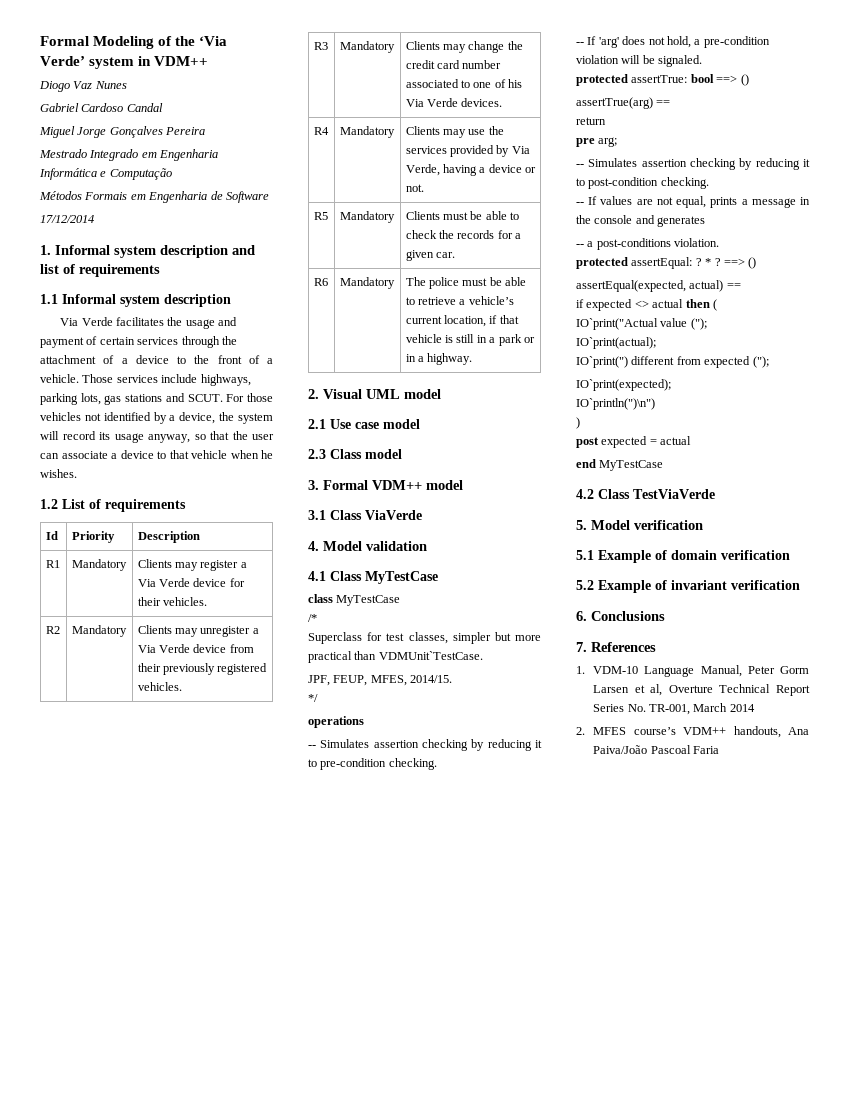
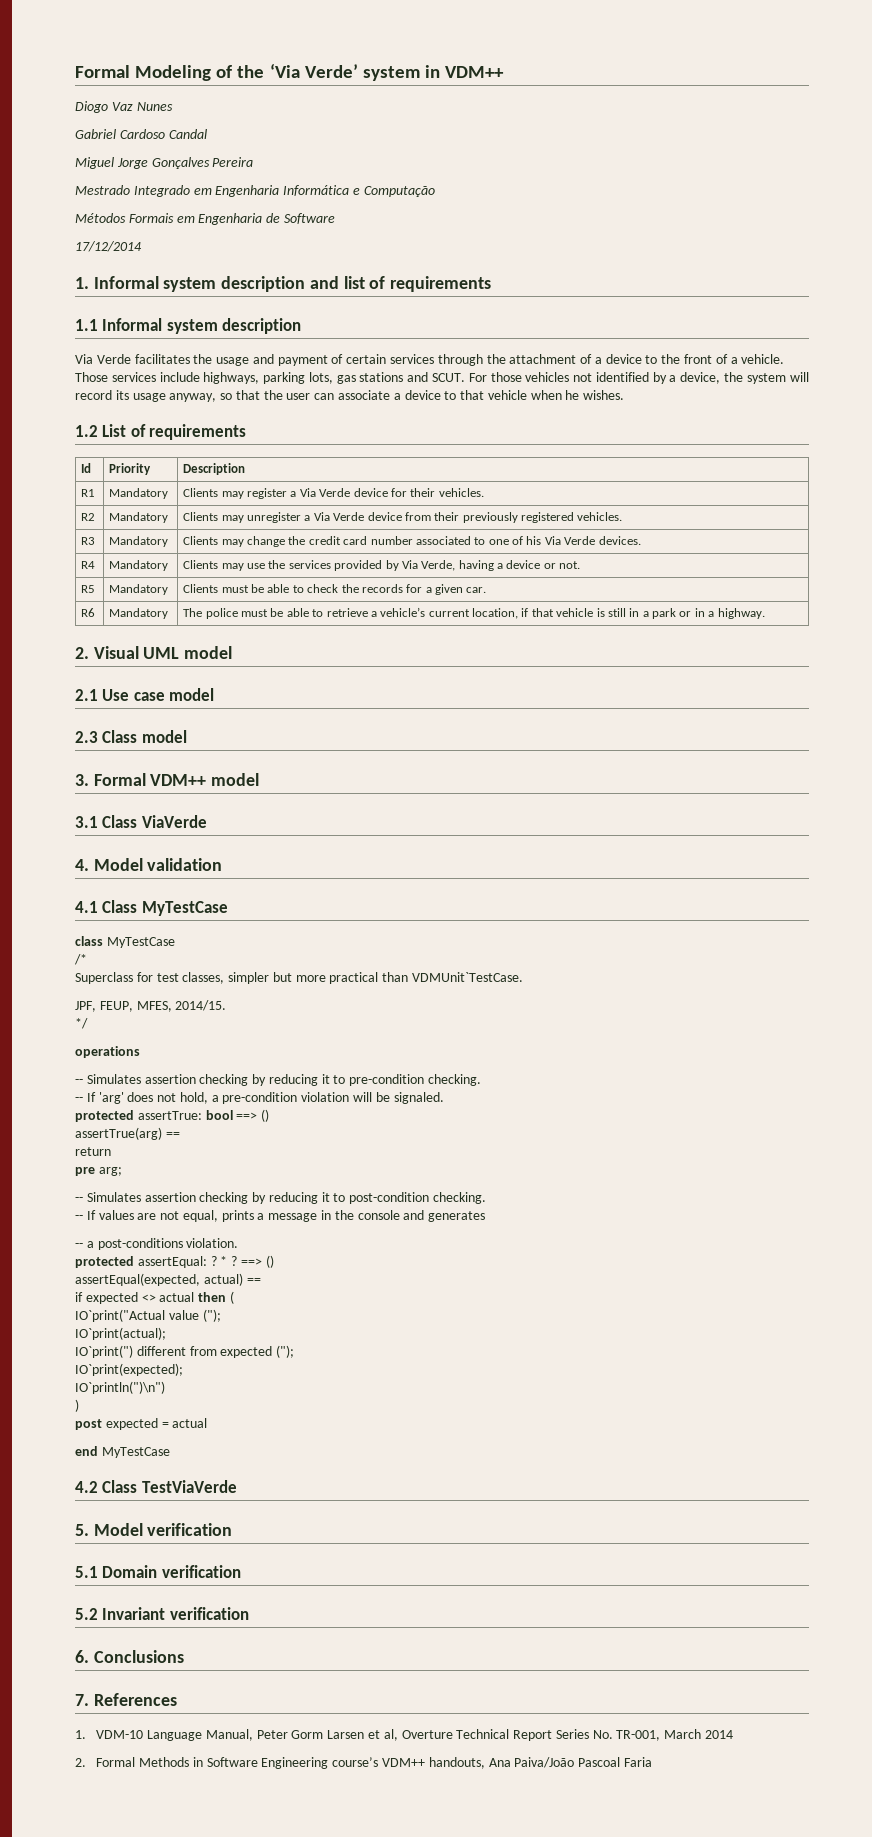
[598,550,717,563] Example of domain -> [102,1565,158,1578] Domain
[598,580,727,593] Example of invariant -> [102,1607,166,1620] Invariant
[593,727,627,735] MFES -> [96,1757,329,1769] Formal Methods in Software Engineering

